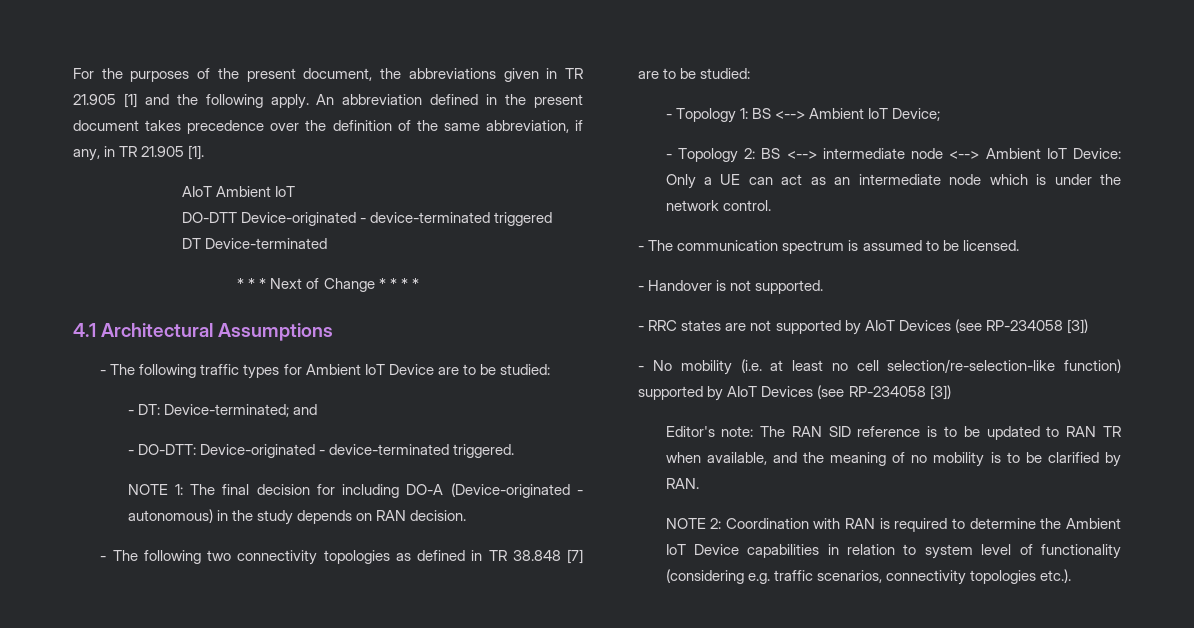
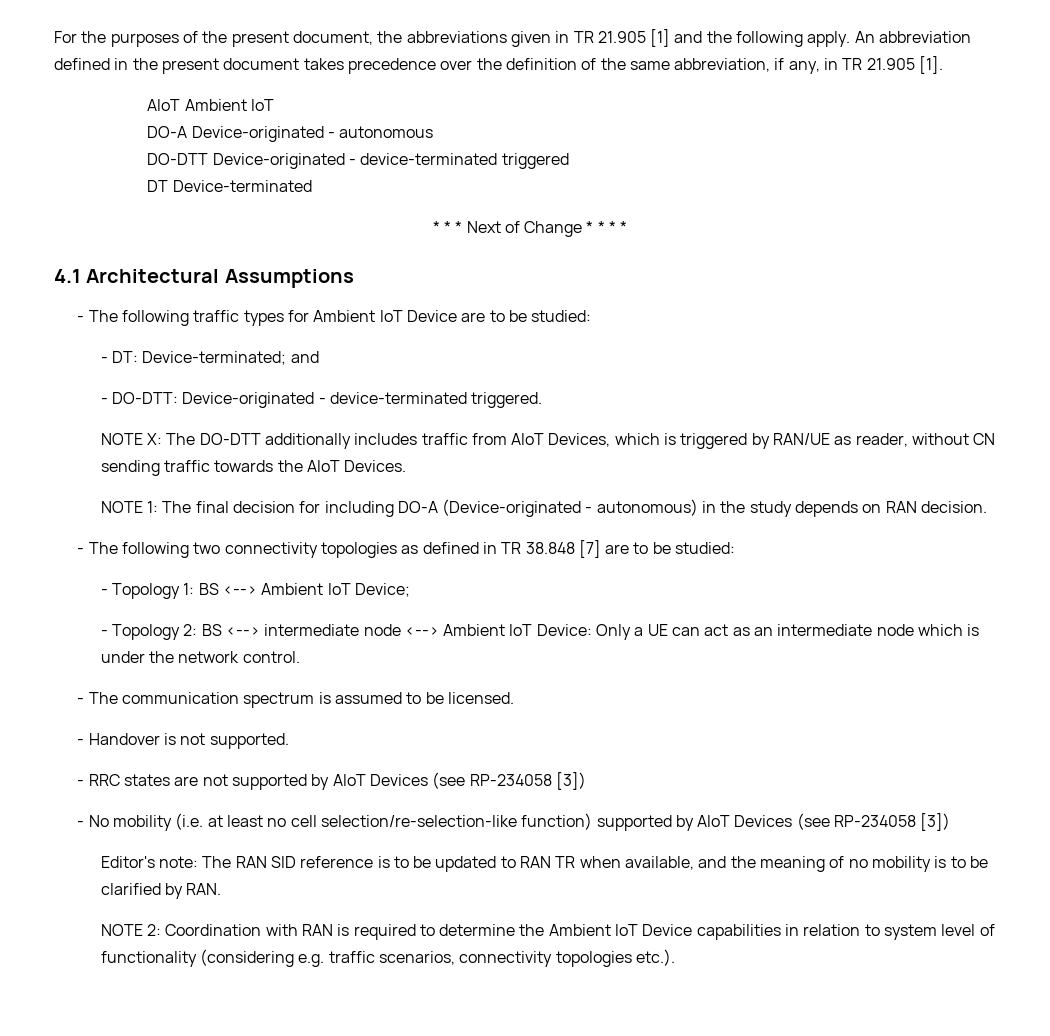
(296, 191) none -> [147,126,434,142] // DO-A Device-originated - autonomous
(514, 451) none -> [100,433,996,449] [100,460,407,476] // NOTE X: The DO-DTT additionally includes traffic from AIoT Devices, which is triggered by RAN/UE as reader, without CN sending traffic towards the AIoT Devices.

